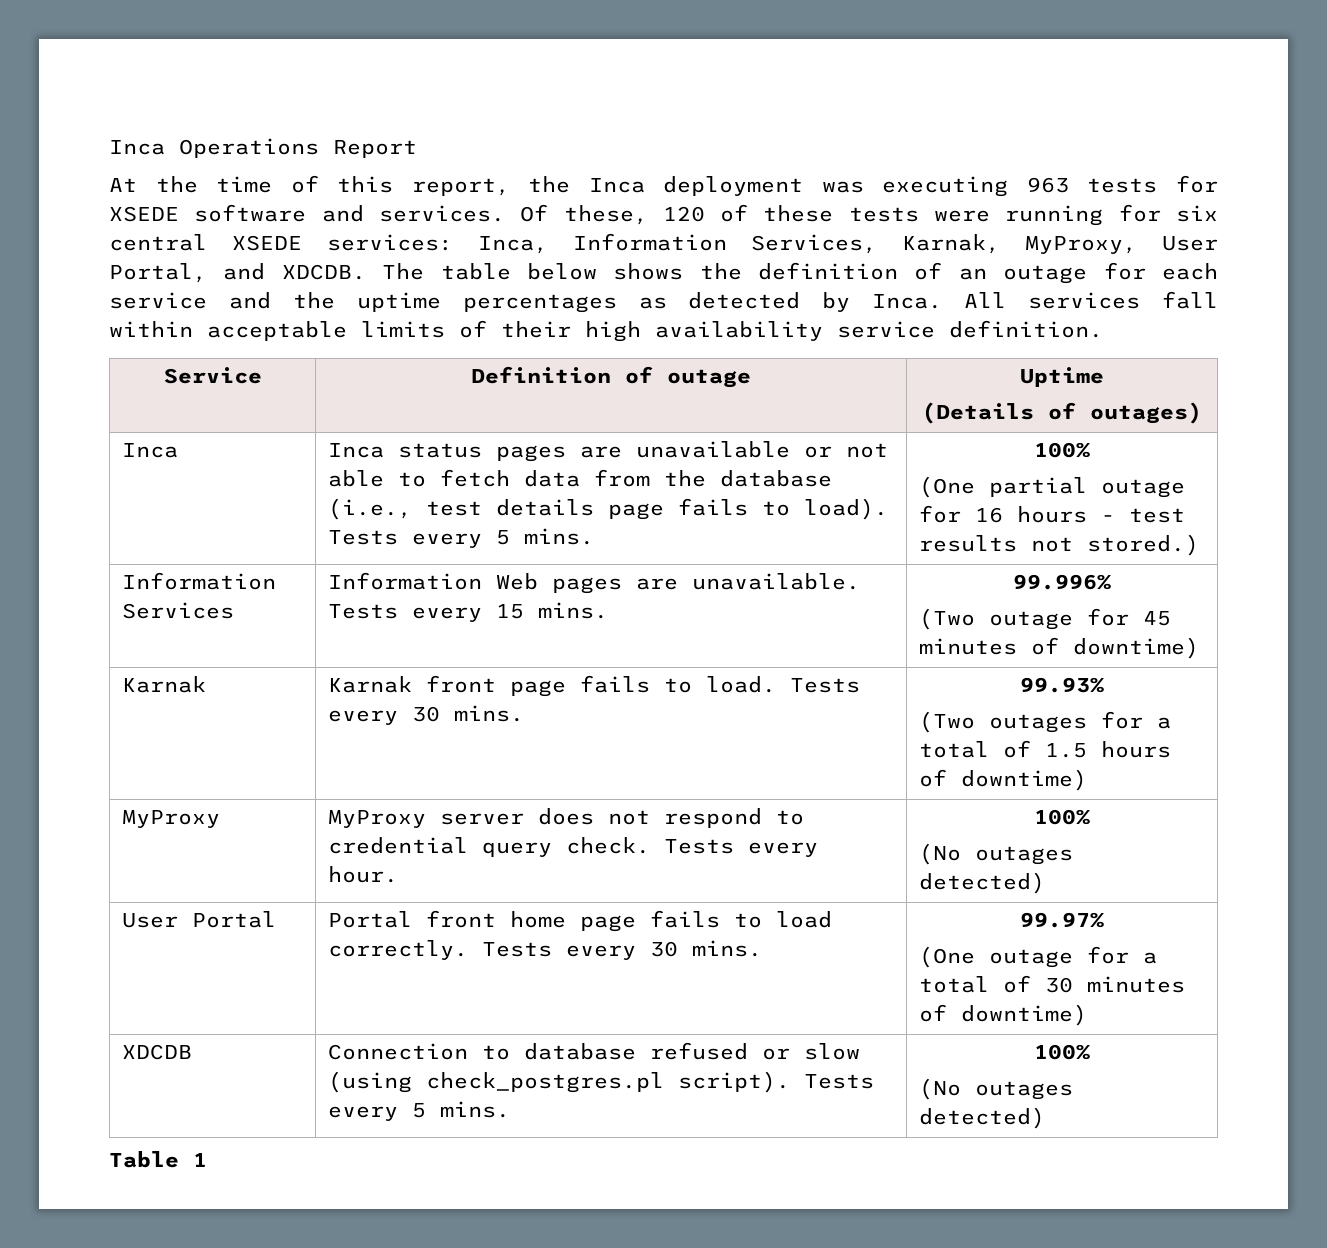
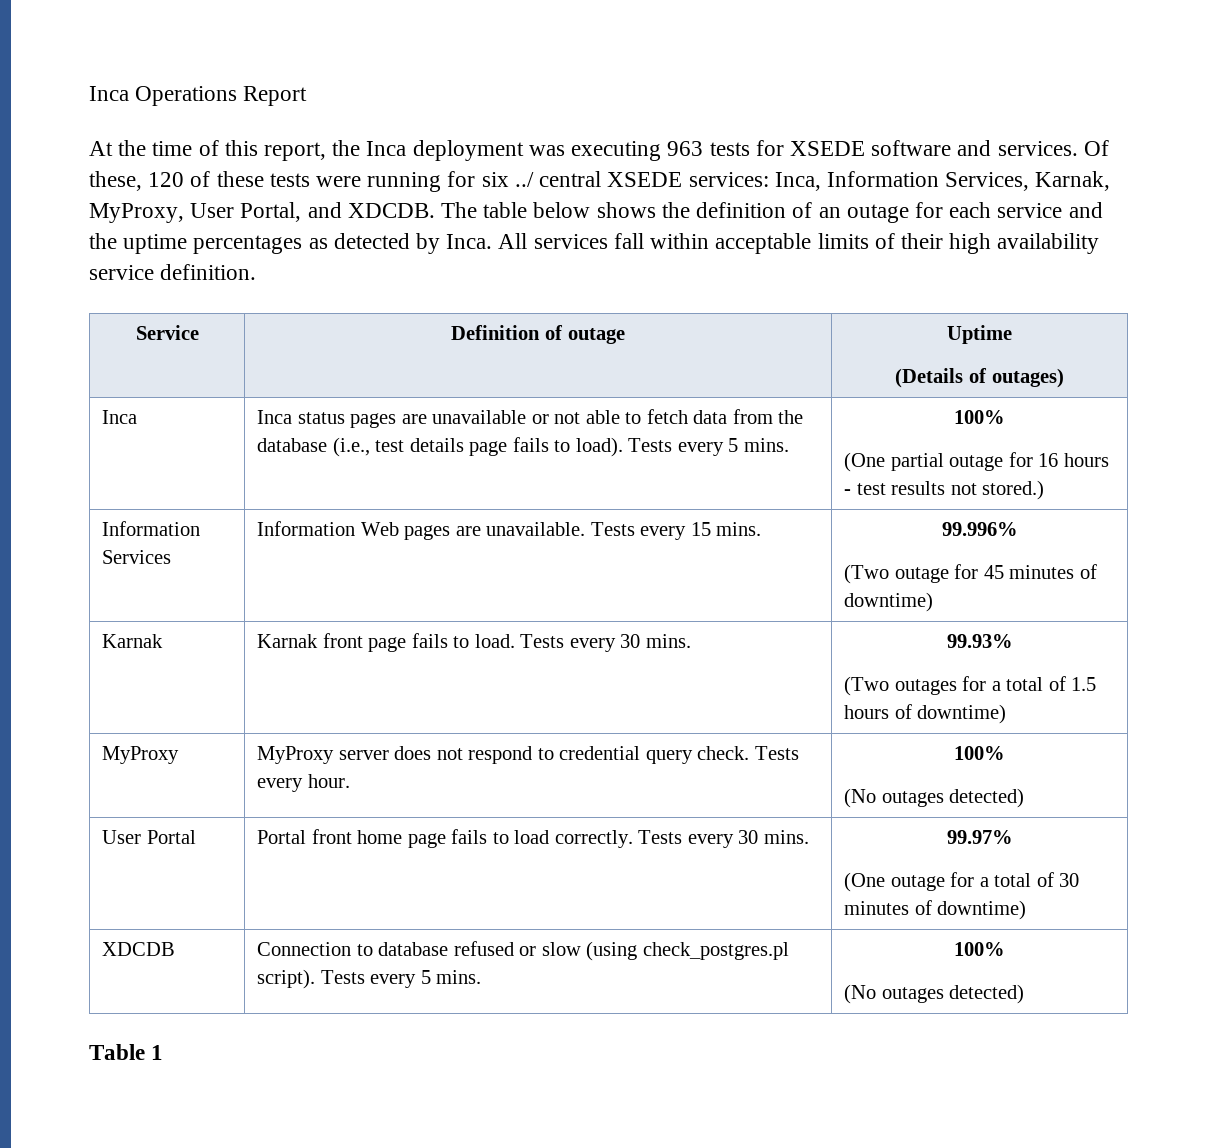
(1218, 213) none -> [514,172,534,187] ../

